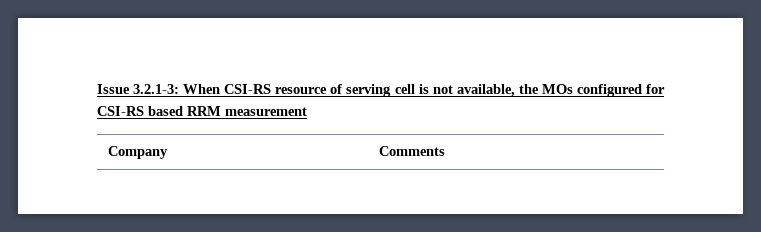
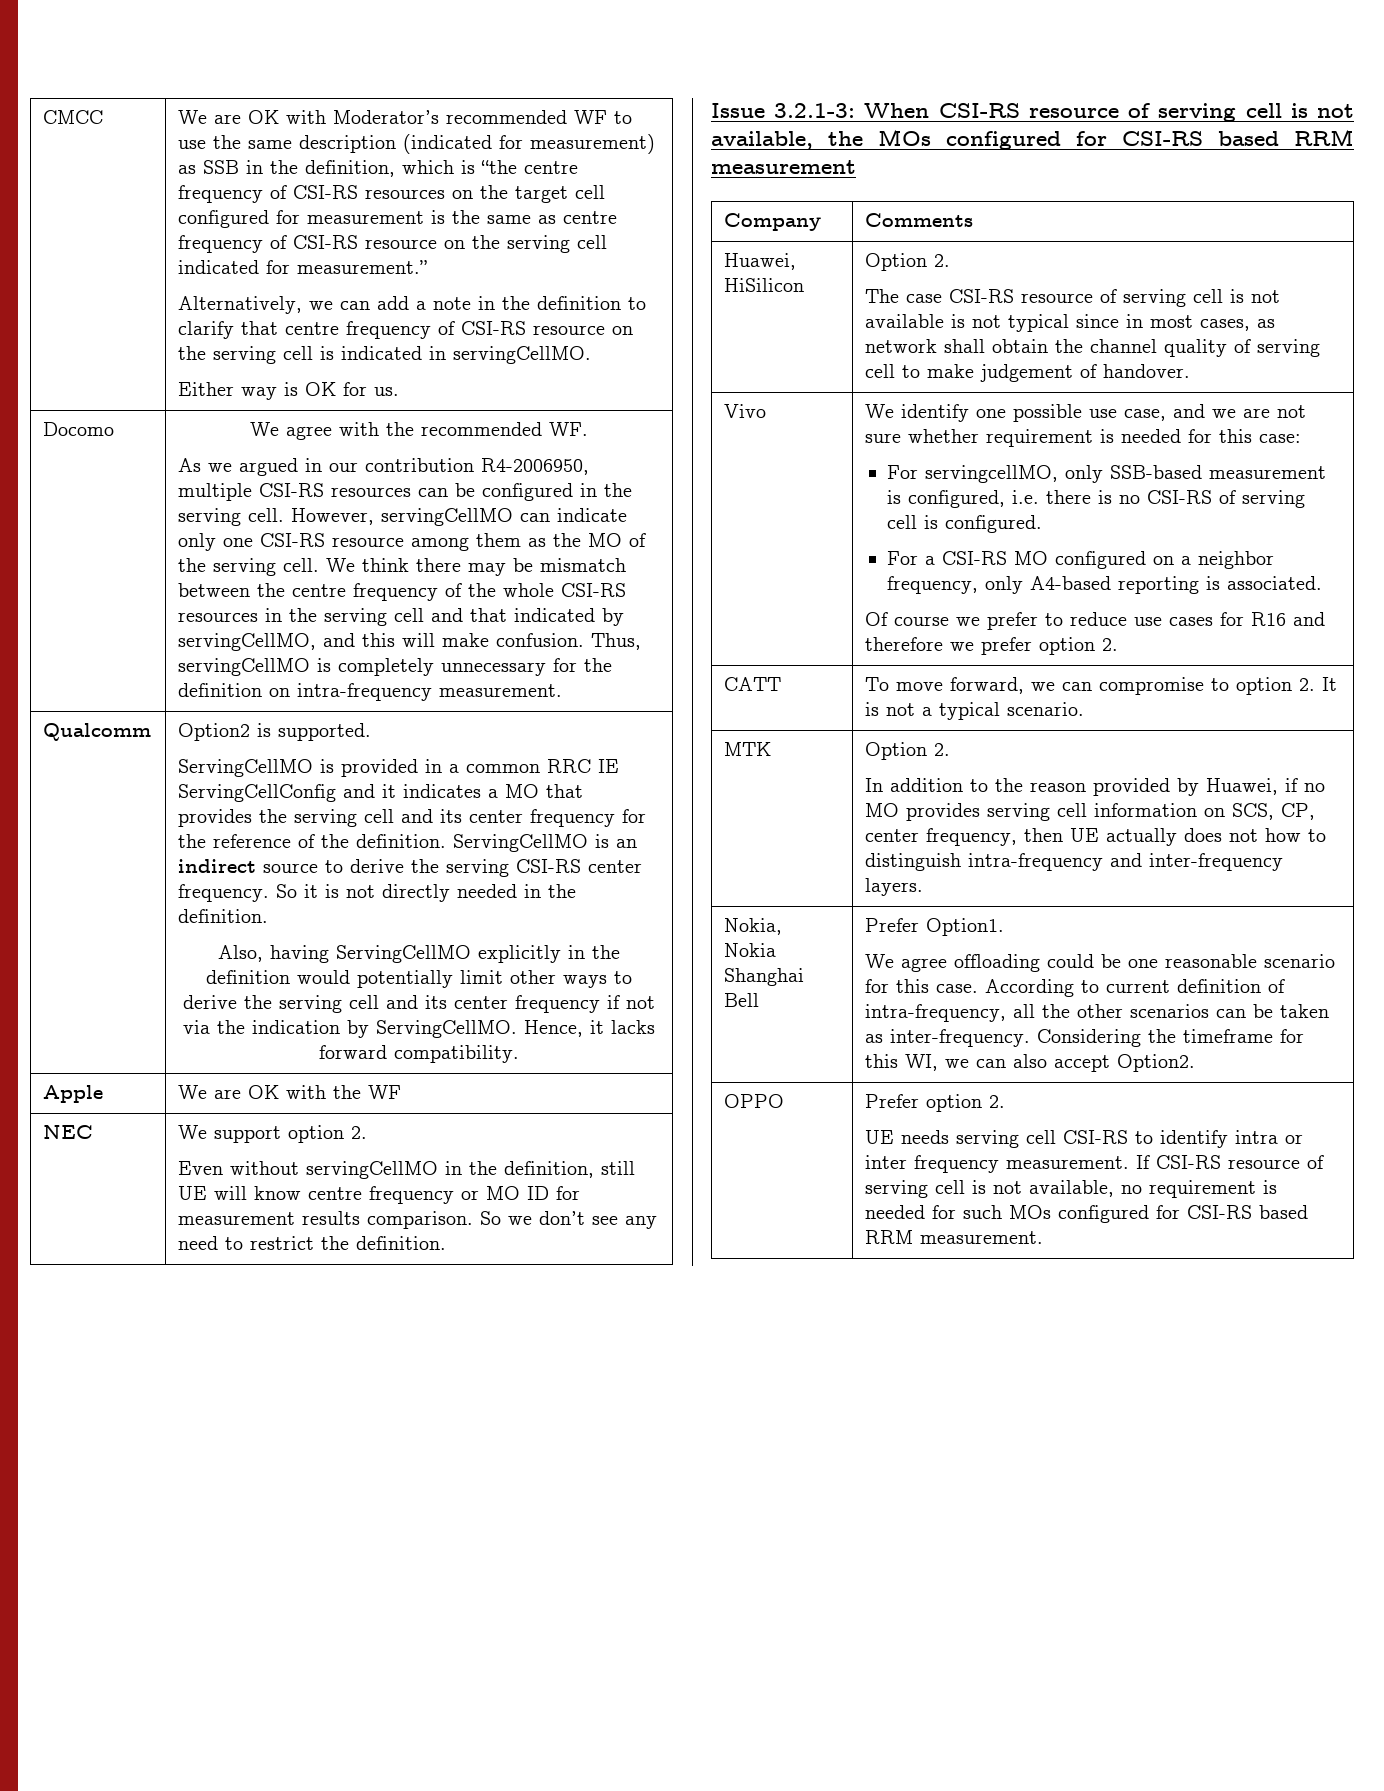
(97, 89) none -> [43,110,104,124] [178,110,633,124] [178,134,656,154] [178,160,579,177] [178,185,606,203] [178,210,618,228] [178,235,608,253] [178,260,428,274] [178,296,647,314] [178,321,634,339] [178,346,592,364] [178,382,400,400] [43,422,115,436] [250,422,588,440] [178,458,590,476] [178,483,633,501] [178,508,628,526] [178,533,647,551] [178,558,627,576] [178,583,627,601] [178,608,625,626] [178,633,642,651] [178,658,613,676] [178,683,563,701] [43,723,152,741] [178,723,372,741] [178,759,620,777] [178,784,584,802] [178,809,647,827] [178,834,638,852] [178,859,643,877] [178,884,577,902] [178,909,269,923] [218,945,620,963] [206,970,632,988] [183,995,655,1013] [183,1020,655,1038] [318,1045,519,1063] [43,1085,104,1103] [178,1085,402,1099] [43,1125,94,1139] [178,1125,368,1143] [178,1161,636,1179] [178,1186,581,1204] [178,1211,658,1229] [178,1236,447,1250] CMCC | We are OK with Moderator’s recommended WF to use the same description (indicated for measurement) as SSB in the definition, which is “the centre frequency of CSI-RS resources on the target cell configured for measurement is the same as centre frequency of CSI-RS resource on the serving cell indicated for measurement.” // Alternatively, we can add a note in the definition to clarify that centre frequency of CSI-RS resource on the serving cell is indicated in servingCellMO. // Either way is OK for us. // Docomo | We agree with the recommended WF. // As we argued in our contribution R4-2006950, multiple CSI-RS resources can be configured in the serving cell. However, servingCellMO can indicate only one CSI-RS resource among them as the MO of the serving cell. We think there may be mismatch between the centre frequency of the whole CSI-RS resources in the serving cell and that indicated by servingCellMO, and this will make confusion. Thus, servingCellMO is completely unnecessary for the definition on intra-frequency measurement. // Qualcomm | Option2 is supported. // ServingCellMO is provided in a common RRC IE ServingCellConfig and it indicates a MO that provides the serving cell and its center frequency for the reference of the definition. ServingCellMO is an indirect source to derive the serving CSI-RS center frequency. So it is not directly needed in the definition. // Also, having ServingCellMO explicitly in the definition would potentially limit other ways to derive the serving cell and its center frequency if not via the indication by ServingCellMO. Hence, it lacks forward compatibility. // Apple | We are OK with the WF // NEC | We support option 2. // Even without servingCellMO in the definition, still UE will know centre frequency or MO ID for measurement results comparison. So we don’t see any need to restrict the definition. //
(446, 151) none -> [724,253,797,270] [724,278,805,292] [865,253,951,271] [865,289,1281,307] [865,314,1276,332] [865,339,1321,357] [865,364,1191,382] [724,404,767,418] [865,404,1307,422] [865,429,1302,447] [886,465,1326,483] [886,490,1305,508] [886,515,1042,533] [886,551,1274,569] [886,576,1322,594] [865,612,1326,630] [865,637,1119,655] [724,677,782,691] [865,677,1338,695] [865,702,1085,720] [724,742,772,756] [865,742,951,760] [865,778,1326,796] [865,803,1316,821] [865,828,1327,846] [865,853,1284,871] [865,878,924,896] [724,918,783,935] [724,943,777,957] [724,968,805,986] [724,993,760,1007] [865,918,1005,936] [865,954,1336,972] [865,979,1286,997] [865,1004,1330,1022] [865,1029,1305,1047] [865,1054,1196,1072] [724,1094,785,1108] [865,1094,1006,1112] [865,1130,1304,1148] [865,1155,1325,1173] [865,1180,1278,1198] [865,1205,1309,1223] [865,1230,1044,1244] // Huawei, HiSilicon | Option 2. // The case CSI-RS resource of serving cell is not available is not typical since in most cases, as network shall obtain the channel quality of serving cell to make judgement of handover. // Vivo | We identify one possible use case, and we are not sure whether requirement is needed for this case: // For servingcellMO, only SSB-based measurement is configured, i.e. there is no CSI-RS of serving cell is configured. // For a CSI-RS MO configured on a neighbor frequency, only A4-based reporting is associated. // Of course we prefer to reduce use cases for R16 and therefore we prefer option 2. // CATT | To move forward, we can compromise to option 2. It is not a typical scenario. // MTK | Option 2. // In addition to the reason provided by Huawei, if no MO provides serving cell information on SCS, CP, center frequency, then UE actually does not how to distinguish intra-frequency and inter-frequency layers. // Nokia, Nokia Shanghai Bell | Prefer Option1. // We agree offloading could be one reasonable scenario for this case. According to current definition of intra-frequency, all the other scenarios can be taken as inter-frequency. Considering the timeframe for this WI, we can also accept Option2. // OPPO | Prefer option 2. // UE needs serving cell CSI-RS to identify intra or inter frequency measurement. If CSI-RS resource of serving cell is not available, no requirement is needed for such MOs configured for CSI-RS based RRM measurement.

